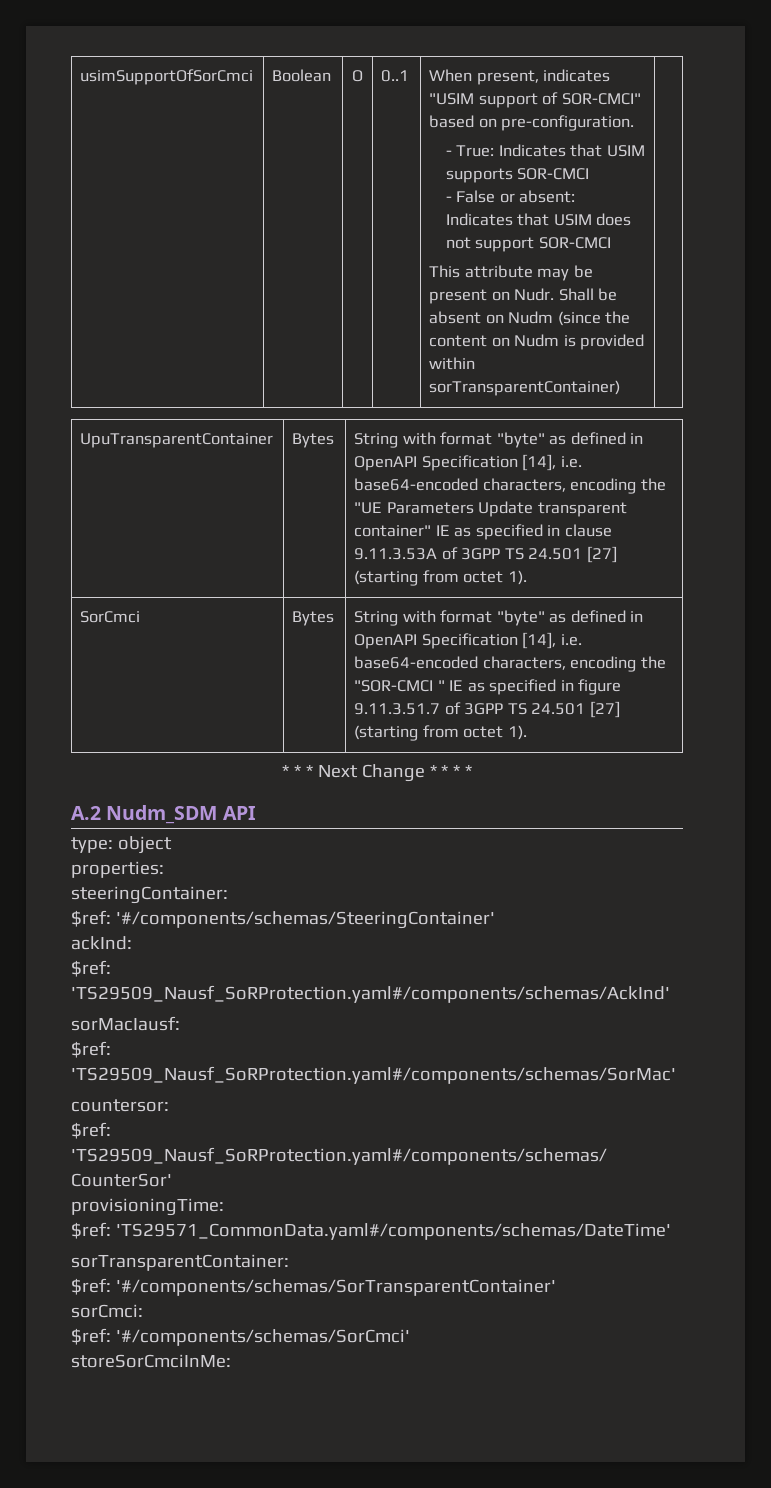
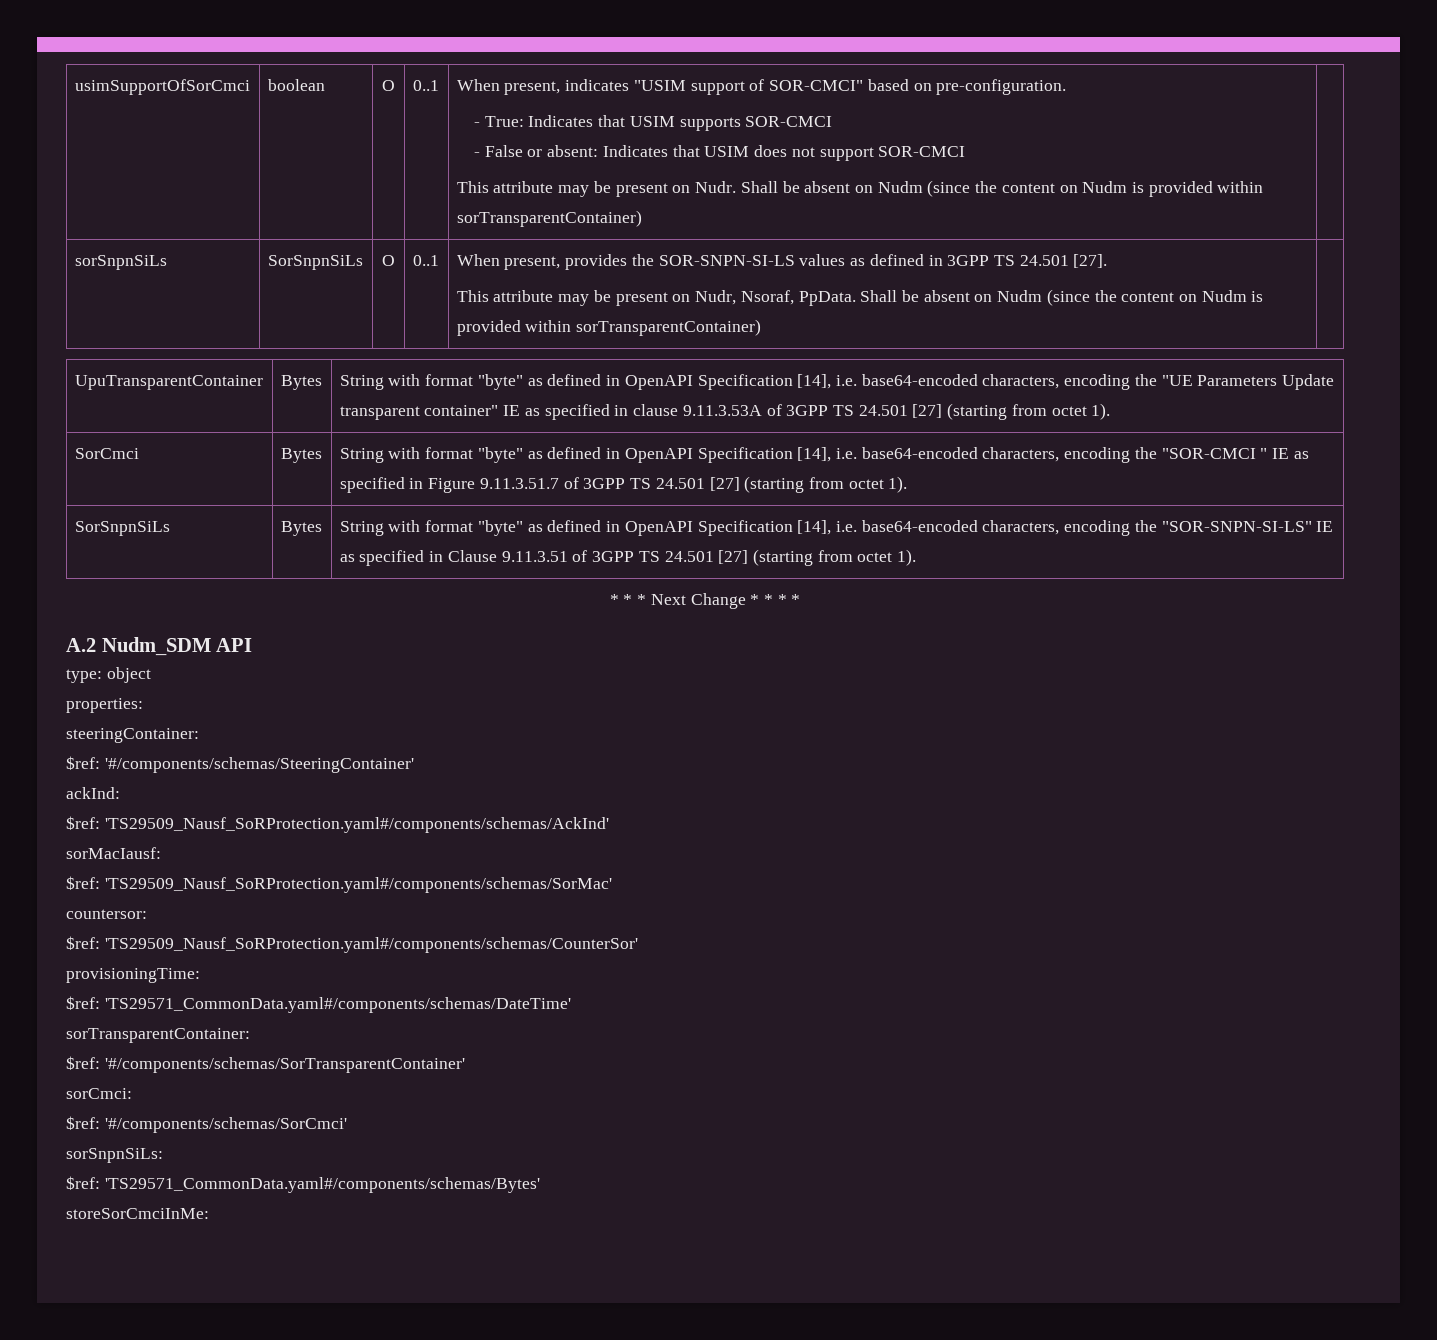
[272,69,332,82] Boolean -> [267,79,325,91] boolean
(621, 388) none -> [74,255,167,270] [267,255,363,270] [382,255,395,266] [412,255,439,266] [456,254,1108,270] [456,289,1264,306] [456,319,762,336] // sorSnpnSiLs | SorSnpnSiLs | O | 0..1 | When present, provides the SOR-SNPN-SI-LS values as defined in 3GPP TS 24.501 [27]. // This attribute may be present on Nudr, Nsoraf, PpData. Shall be absent on Nudm (since the content on Nudm is provided within sorTransparentContainer) |
[577,679,621,695] figure -> [428,478,476,493] Figure
(527, 732) none -> [74,521,170,536] [280,521,322,536] [339,520,1334,536] [339,549,917,566] // SorSnpnSiLs | Bytes | String with format "byte" as defined in OpenAPI Specification [14], i.e. base64-encoded characters, encoding the "SOR-SNPN-SI-LS" IE as specified in Clause 9.11.3.51 of 3GPP TS 24.501 [27] (starting from octet 1).
(410, 1337) none -> [66,1148,163,1163] [66,1176,540,1193] // sorSnpnSiLs: // $ref: 'TS29571_CommonData.yaml#/components/schemas/Bytes'

